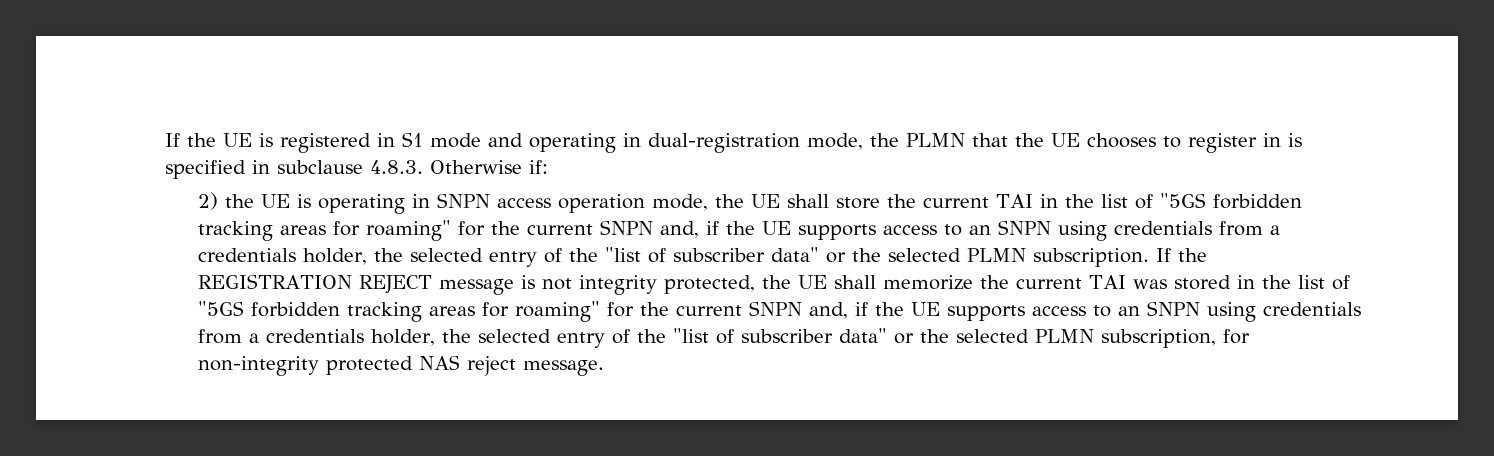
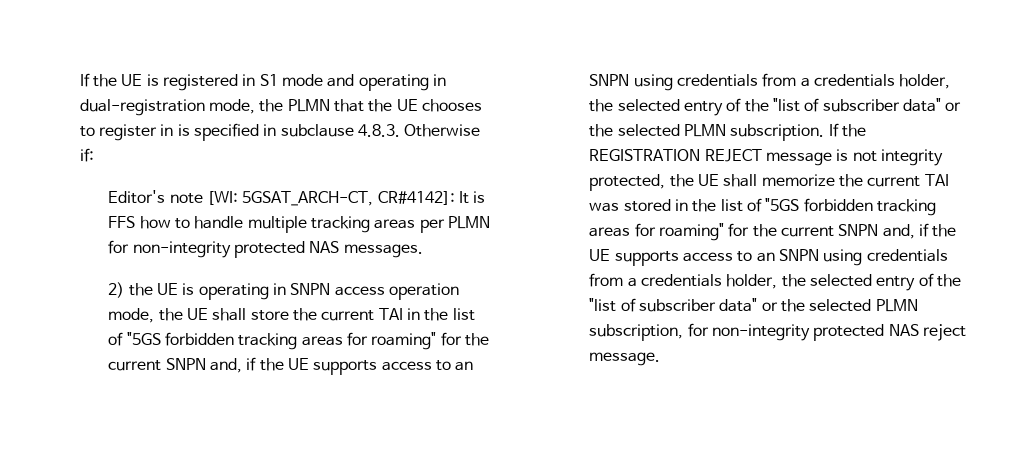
(549, 167) none -> [108,190,486,206] [108,216,490,233] [108,240,423,258] // Editor's note [WI: 5GSAT_ARCH-CT, CR#4142]: It is FFS how to handle multiple tracking areas per PLMN for non-integrity protected NAS messages.

